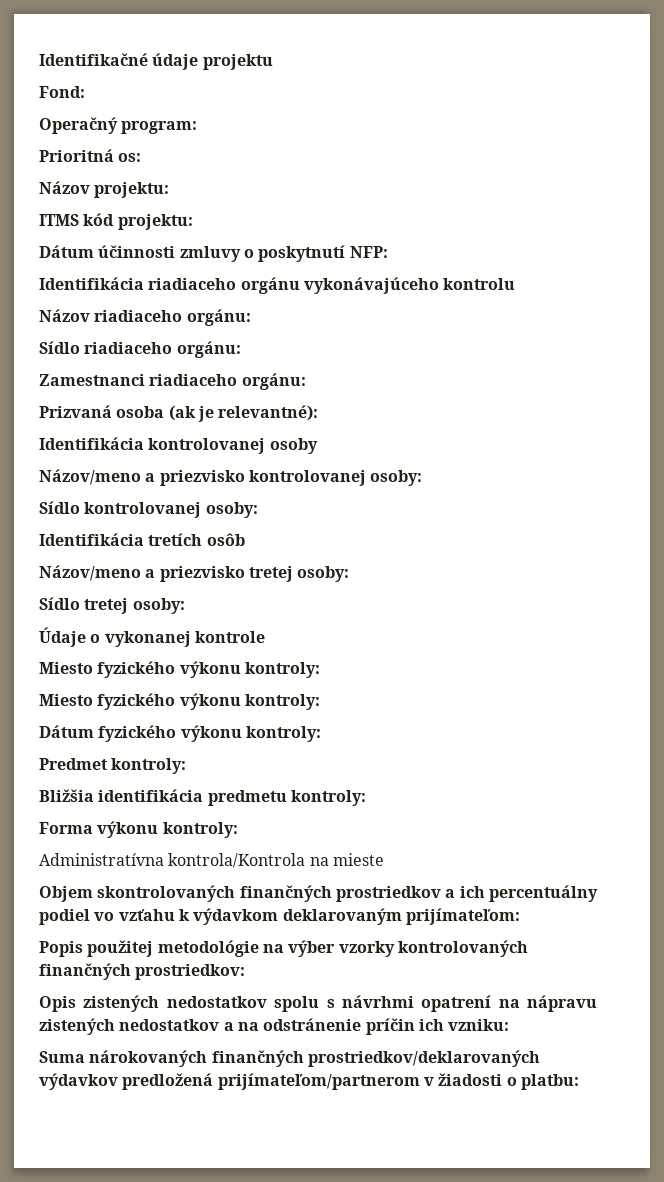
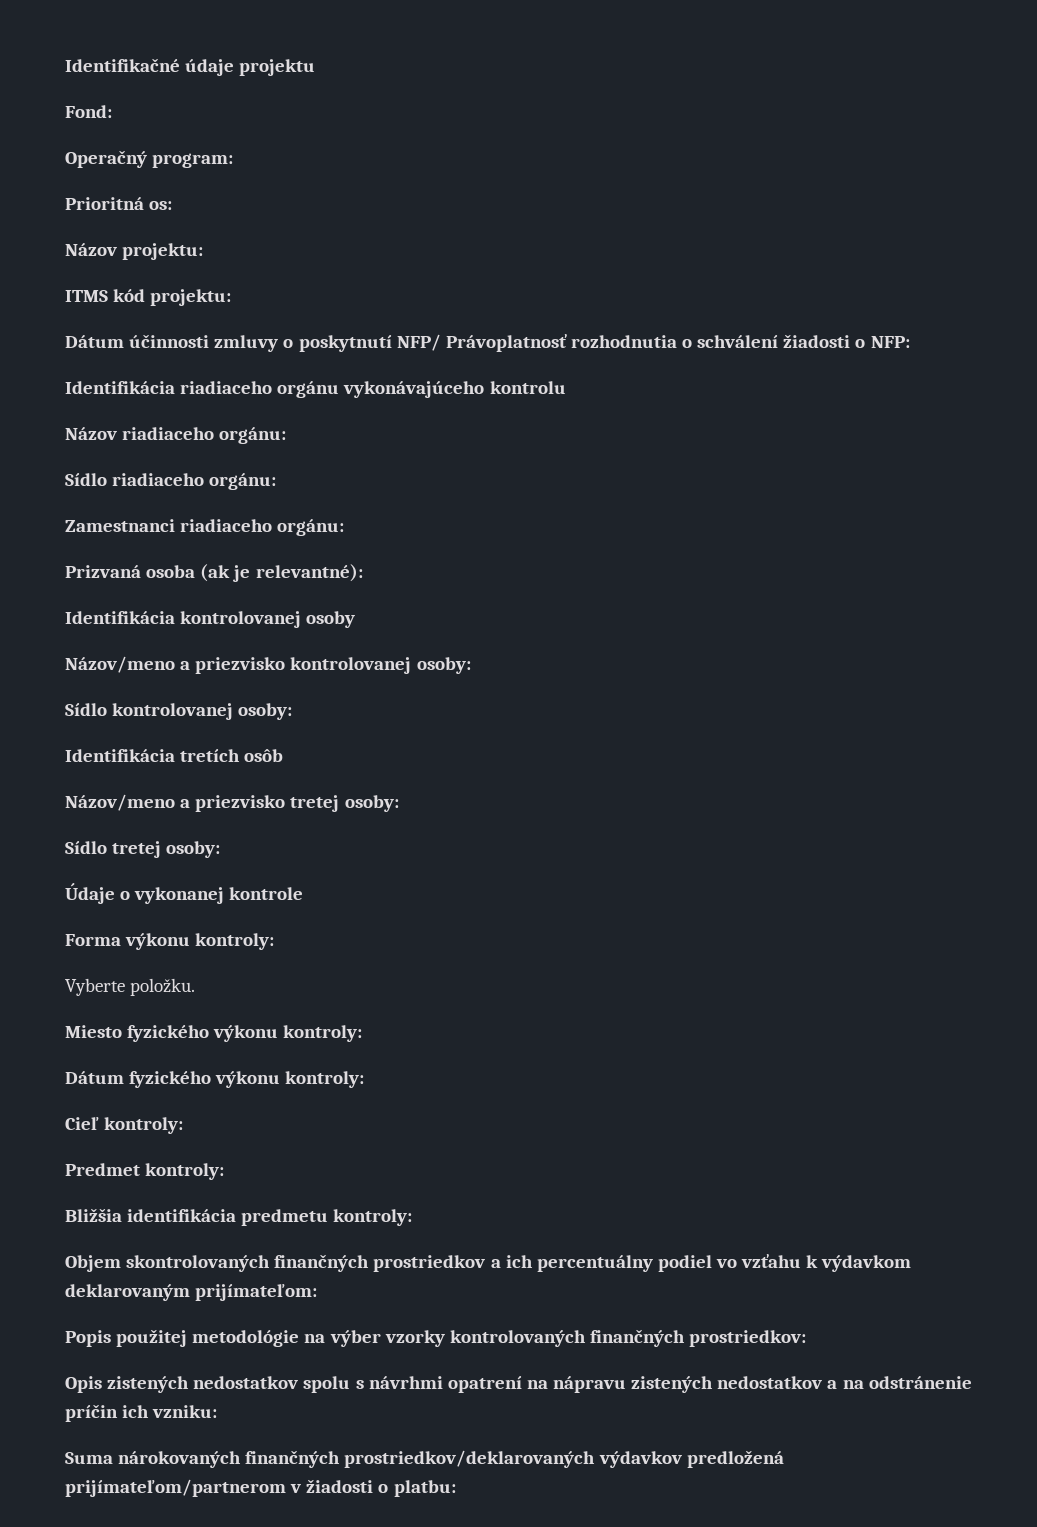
(346, 253) none -> [396,334,866,352] NFP/ Právoplatnosť rozhodnutia o schválení žiadosti o
[39,661,320,678] Miesto fyzického výkonu kontroly: -> [65,933,275,950] [65,978,196,996] Forma výkonu kontroly: // Vyberte položku.
(321, 734) none -> [65,1117,184,1134] // Cieľ kontroly:
[39,821,238,838] [39,853,384,868] // Forma výkonu kontroly: // Administratívna kontrola/Kontrola na mieste -> (413, 1217) none

